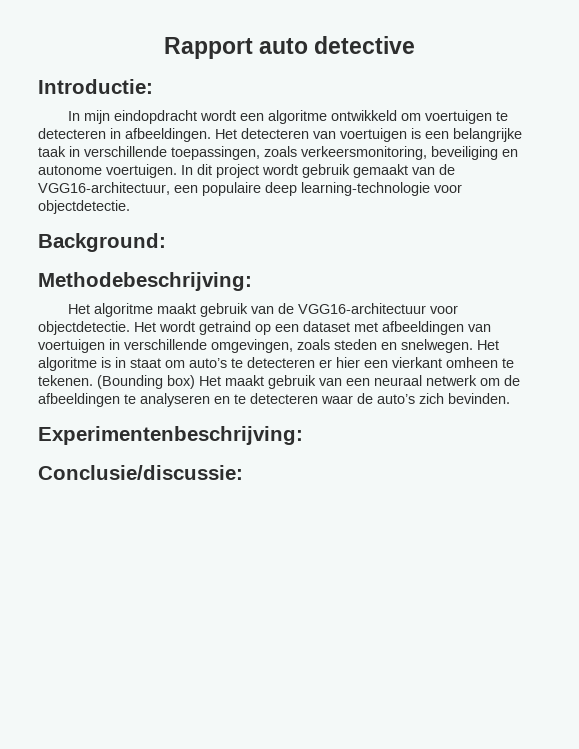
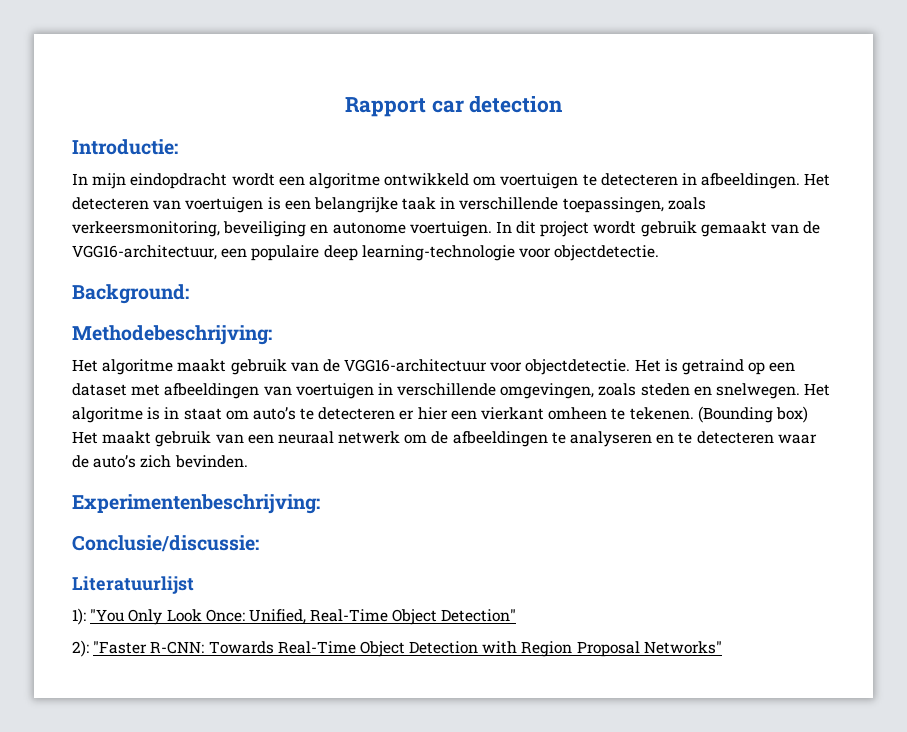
[259,36,416,54] auto detective -> [431,96,564,113] car detection
[159,321,195,332] wordt -> [664,359,678,372] is
(243, 472) none -> [72,576,194,594] [72,608,517,625] [72,640,722,657] // Literatuurlijst // 1): "You Only Look Once: Unified, Real-Time Object Detection" // 2): "Faster R-CNN: Towards Real-Time Object Detection with Region Proposal Networks"

